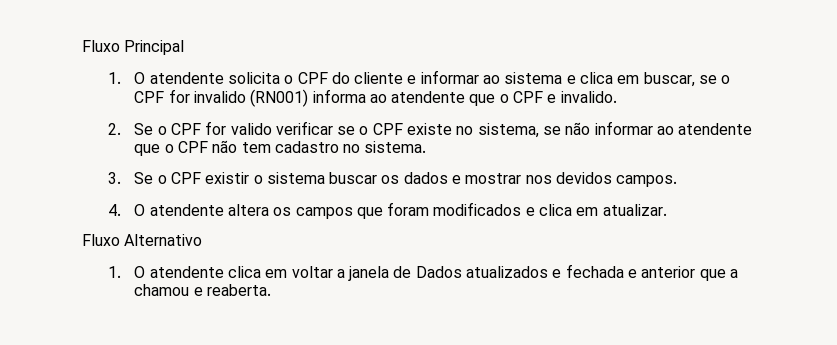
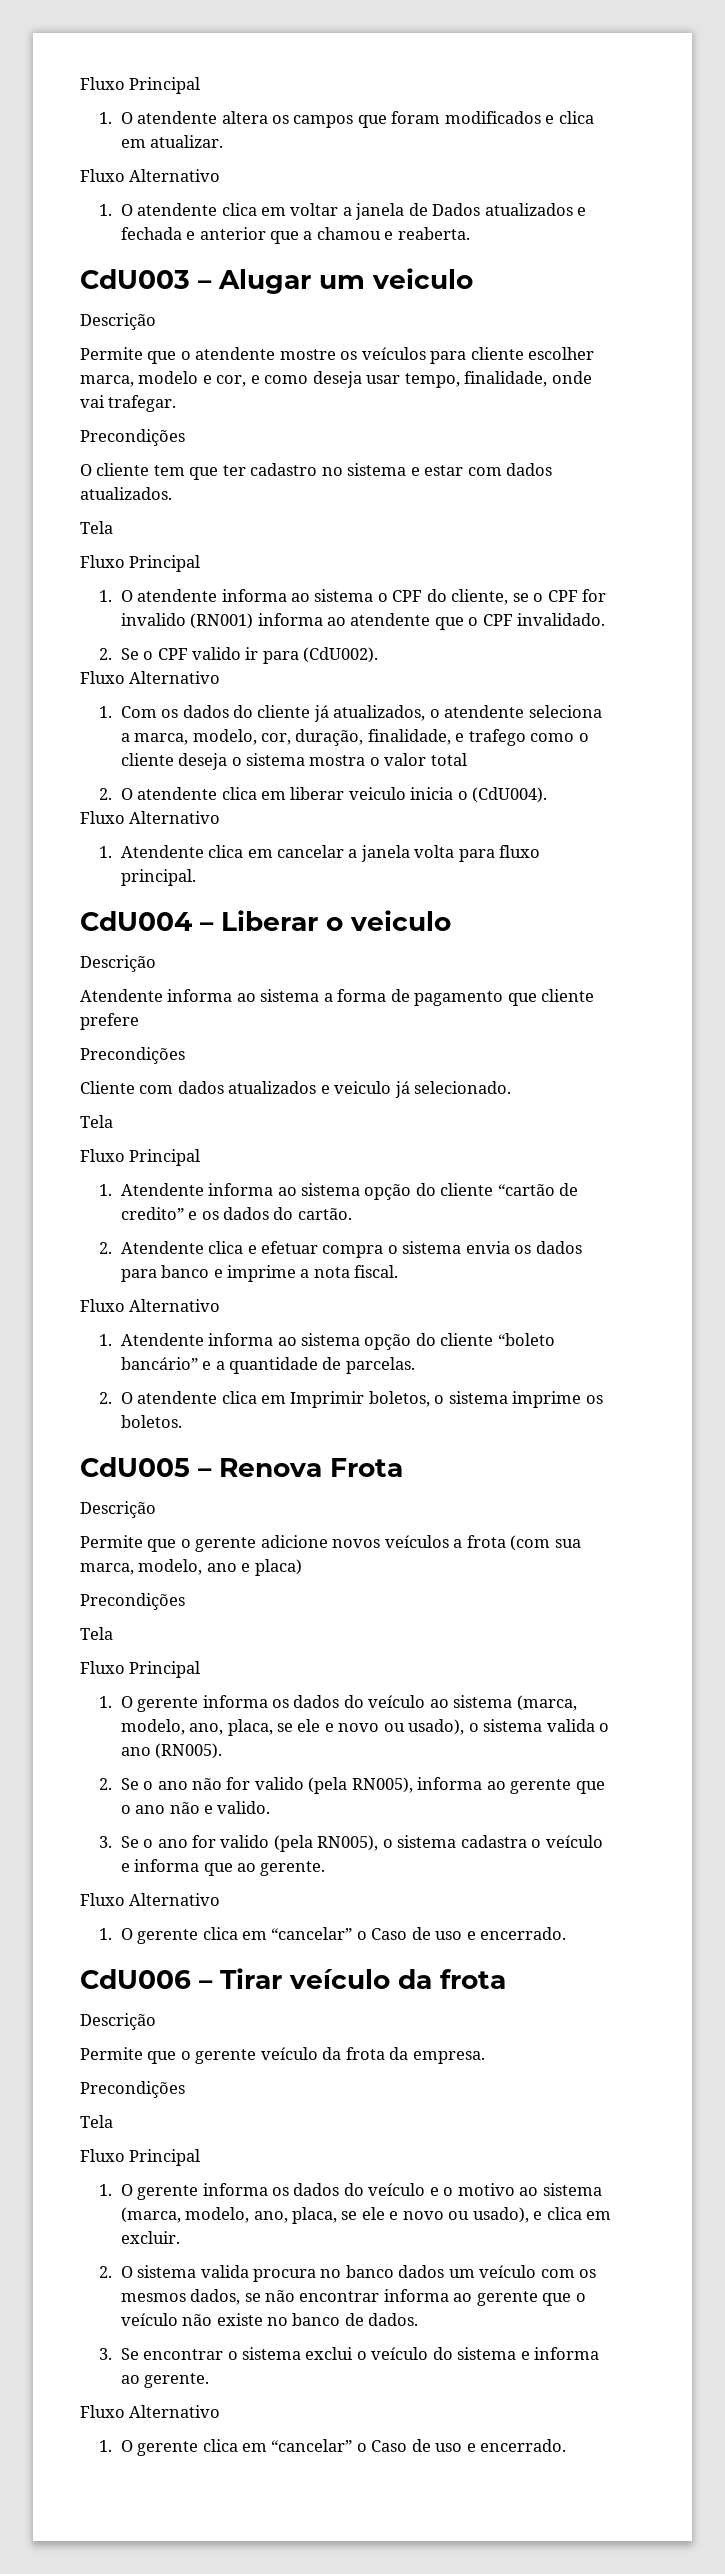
[82,40,185,55] [108,70,731,87] [134,89,617,107] [108,121,753,138] [134,140,427,156] [108,172,678,187] [108,204,224,216] Fluxo Principal // 1. O atendente solicita o CPF do cliente e informar ao sistema e clica em buscar, se o CPF for invalido (RN001) informa ao atendente que o CPF e invalido. // 2. Se o CPF for valido verificar se o CPF existe no sistema, se não informar ao atendente que o CPF não tem cadastro no sistema. // 3. Se o CPF existir o sistema buscar os dados e mostrar nos devidos campos. // 4. O atendente -> [80,77,201,94] [99,111,218,124] Fluxo Principal // 1. O atendente
(271, 290) none -> [80,268,473,294] [80,313,156,330] [80,347,595,364] [80,371,592,388] [80,395,177,412] [80,429,185,446] [80,463,553,480] [80,487,172,500] [80,521,113,534] [80,555,201,572] [99,589,607,605] [120,613,606,630] [99,647,379,664] [80,671,221,684] [99,705,602,722] [120,729,589,746] [120,753,467,770] [99,787,548,803] [80,811,221,824] [99,845,541,862] [120,869,196,886] [80,910,451,931] [80,955,156,972] [80,989,595,1006] [80,1013,139,1030] [80,1047,185,1064] [80,1081,512,1098] [80,1115,113,1128] [80,1149,201,1166] [99,1183,579,1200] [120,1207,352,1220] [99,1241,582,1258] [120,1265,399,1282] [80,1299,221,1312] [99,1333,555,1350] [120,1357,415,1374] [99,1391,603,1408] [120,1415,182,1428] [80,1457,403,1477] [80,1501,156,1518] [80,1535,581,1552] [80,1559,302,1576] [80,1593,185,1610] [80,1627,113,1640] [80,1661,201,1678] [99,1695,577,1712] [120,1719,610,1736] [120,1743,223,1759] [99,1777,605,1794] [120,1801,271,1814] [99,1835,603,1852] [120,1859,326,1876] [80,1893,221,1906] [99,1927,567,1944] [80,1968,506,1989] [80,2013,156,2030] [80,2047,485,2064] [80,2081,185,2098] [80,2115,113,2128] [80,2149,201,2166] [99,2183,602,2200] [120,2207,612,2224] [120,2231,180,2244] [99,2265,597,2282] [120,2289,586,2306] [120,2313,419,2326] [99,2347,600,2360] [120,2373,210,2388] [80,2405,221,2418] [99,2439,567,2456] // CdU003 – Alugar um veiculo // Descrição // Permite que o atendente mostre os veículos para cliente escolher marca, modelo e cor, e como deseja usar tempo, finalidade, onde vai trafegar. // Precondições // O cliente tem que ter cadastro no sistema e estar com dados atualizados. // Tela // Fluxo Principal // 1. O atendente informa ao sistema o CPF do cliente, se o CPF for invalido (RN001) informa ao atendente que o CPF invalidado. // 2. Se o CPF valido ir para (CdU002). // Fluxo Alternativo // 1. Com os dados do cliente já atualizados, o atendente seleciona a marca, modelo, cor, duração, finalidade, e trafego como o cliente deseja o sistema mostra o valor total // 2. O atendente clica em liberar veiculo inicia o (CdU004). // Fluxo Alternativo // 1. Atendente clica em cancelar a janela volta para fluxo principal. // CdU004 – Liberar o veiculo // Descrição // Atendente informa ao sistema a forma de pagamento que cliente prefere // Precondições // Cliente com dados atualizados e veiculo já selecionado. // Tela // Fluxo Principal // 1. Atendente informa ao sistema opção do cliente “cartão de credito” e os dados do cartão. // 2. Atendente clica e efetuar compra o sistema envia os dados para banco e imprime a nota fiscal. // Fluxo Alternativo // 1. Atendente informa ao sistema opção do cliente “boleto bancário” e a quantidade de parcelas. // 2. O atendente clica em Imprimir boletos, o sistema imprime os boletos. // CdU005 – Renova Frota // Descrição // Permite que o gerente adicione novos veículos a frota (com sua marca, modelo, ano e placa) // Precondições // Tela // Fluxo Principal // 1. O gerente informa os dados do veículo ao sistema (marca, modelo, ano, placa, se ele e novo ou usado), o sistema valida o ano (RN005). // 2. Se o ano não for valido (pela RN005), informa ao gerente que o ano não e valido. // 3. Se o ano for valido (pela RN005), o sistema cadastra o veículo e informa que ao gerente. // Fluxo Alternativo // 1. O gerente clica em “cancelar” o Caso de uso e encerrado. // CdU006 – Tirar veículo da frota // Descrição // Permite que o gerente veículo da frota da empresa. // Precondições // Tela // Fluxo Principal // 1. O gerente informa os dados do veículo e o motivo ao sistema (marca, modelo, ano, placa, se ele e novo ou usado), e clica em excluir. // 2. O sistema valida procura no banco dados um veículo com os mesmos dados, se não encontrar informa ao gerente que o veículo não existe no banco de dados. // 3. Se encontrar o sistema exclui o veículo do sistema e informa ao gerente. // Fluxo Alternativo // 1. O gerente clica em “cancelar” o Caso de uso e encerrado.

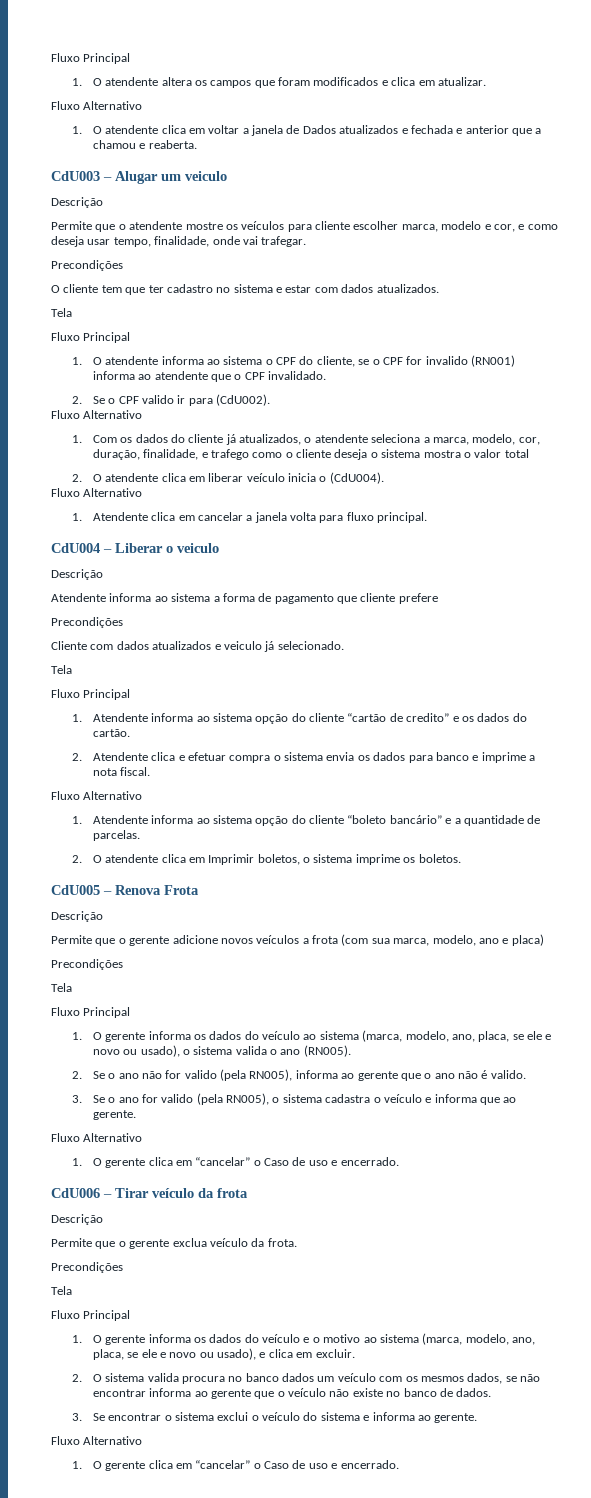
[348,787,406,800] veiculo -> [246,473,285,482] veículo
[204,1805,214,1814] e -> [481,1070,488,1079] é
[260,2047,485,2064] veículo da frota da empresa. -> [172,1238,297,1247] exclua veículo da frota.

